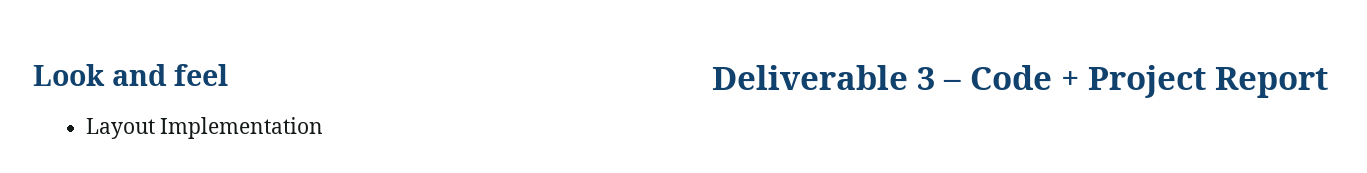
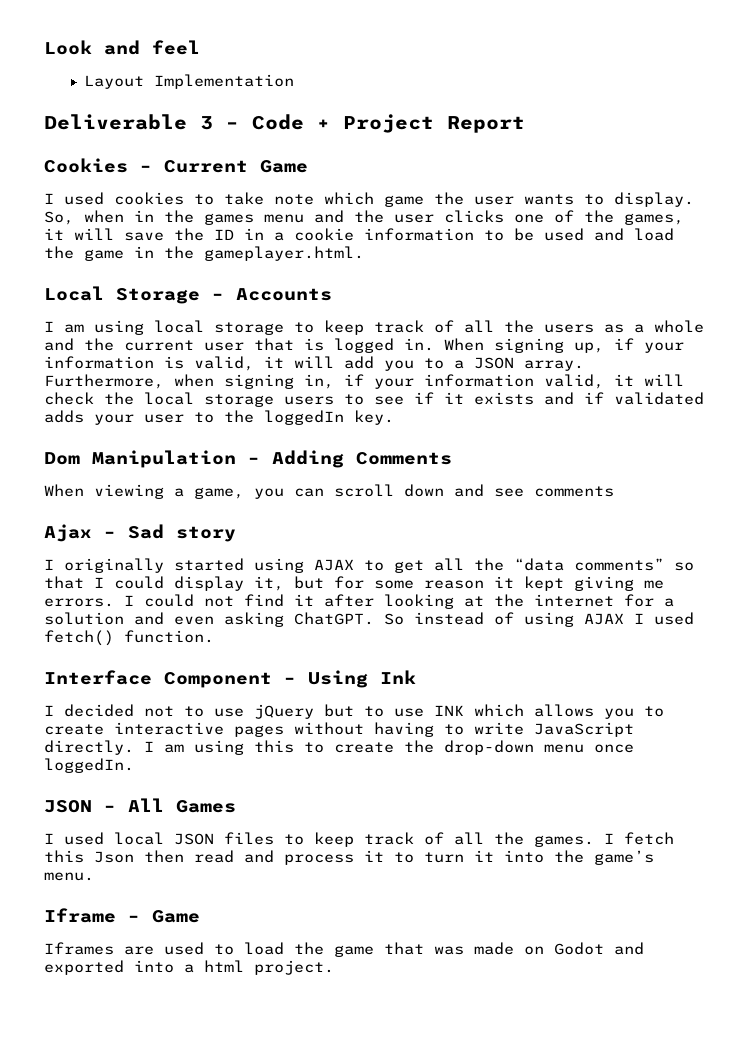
(1328, 82) none -> [44,158,308,173] [44,192,694,207] [44,210,684,225] [44,228,674,241] [44,246,364,261] [44,286,332,304] [44,320,704,335] [44,338,684,353] [44,356,584,371] [44,374,684,389] [44,392,704,407] [44,410,394,425] [44,450,452,468] [44,484,614,499] [44,524,236,542] [44,558,694,573] [44,576,664,591] [44,594,674,609] [44,612,694,627] [44,630,214,646] [44,670,416,688] [44,704,664,719] [44,722,634,737] [44,740,634,755] [44,758,134,773] [44,798,236,813] [44,832,674,847] [44,850,654,865] [44,872,94,881] [44,908,200,923] [44,942,644,957] [44,960,334,975] // Cookies – Current Game // I used cookies to take note which game the user wants to display. So, when in the games menu and the user clicks one of the games, it will save the ID in a cookie information to be used and load the game in the gameplayer.html. // Local Storage – Accounts // I am using local storage to keep track of all the users as a whole and the current user that is logged in. When signing up, if your information is valid, it will add you to a JSON array. Furthermore, when signing in, if your information valid, it will check the local storage users to see if it exists and if validated adds your user to the loggedIn key. // Dom Manipulation – Adding Comments // When viewing a game, you can scroll down and see comments // Ajax – Sad story // I originally started using AJAX to get all the “data comments” so that I could display it, but for some reason it kept giving me errors. I could not find it after looking at the internet for a solution and even asking ChatGPT. So instead of using AJAX I used fetch() function. // Interface Component – Using Ink // I decided not to use jQuery but to use INK which allows you to create interactive pages without having to write JavaScript directly. I am using this to create the drop-down menu once loggedIn. // JSON – All Games // I used local JSON files to keep track of all the games. I fetch this Json then read and process it to turn it into the game’s menu. // Iframe – Game // Iframes are used to load the game that was made on Godot and exported into a html project.

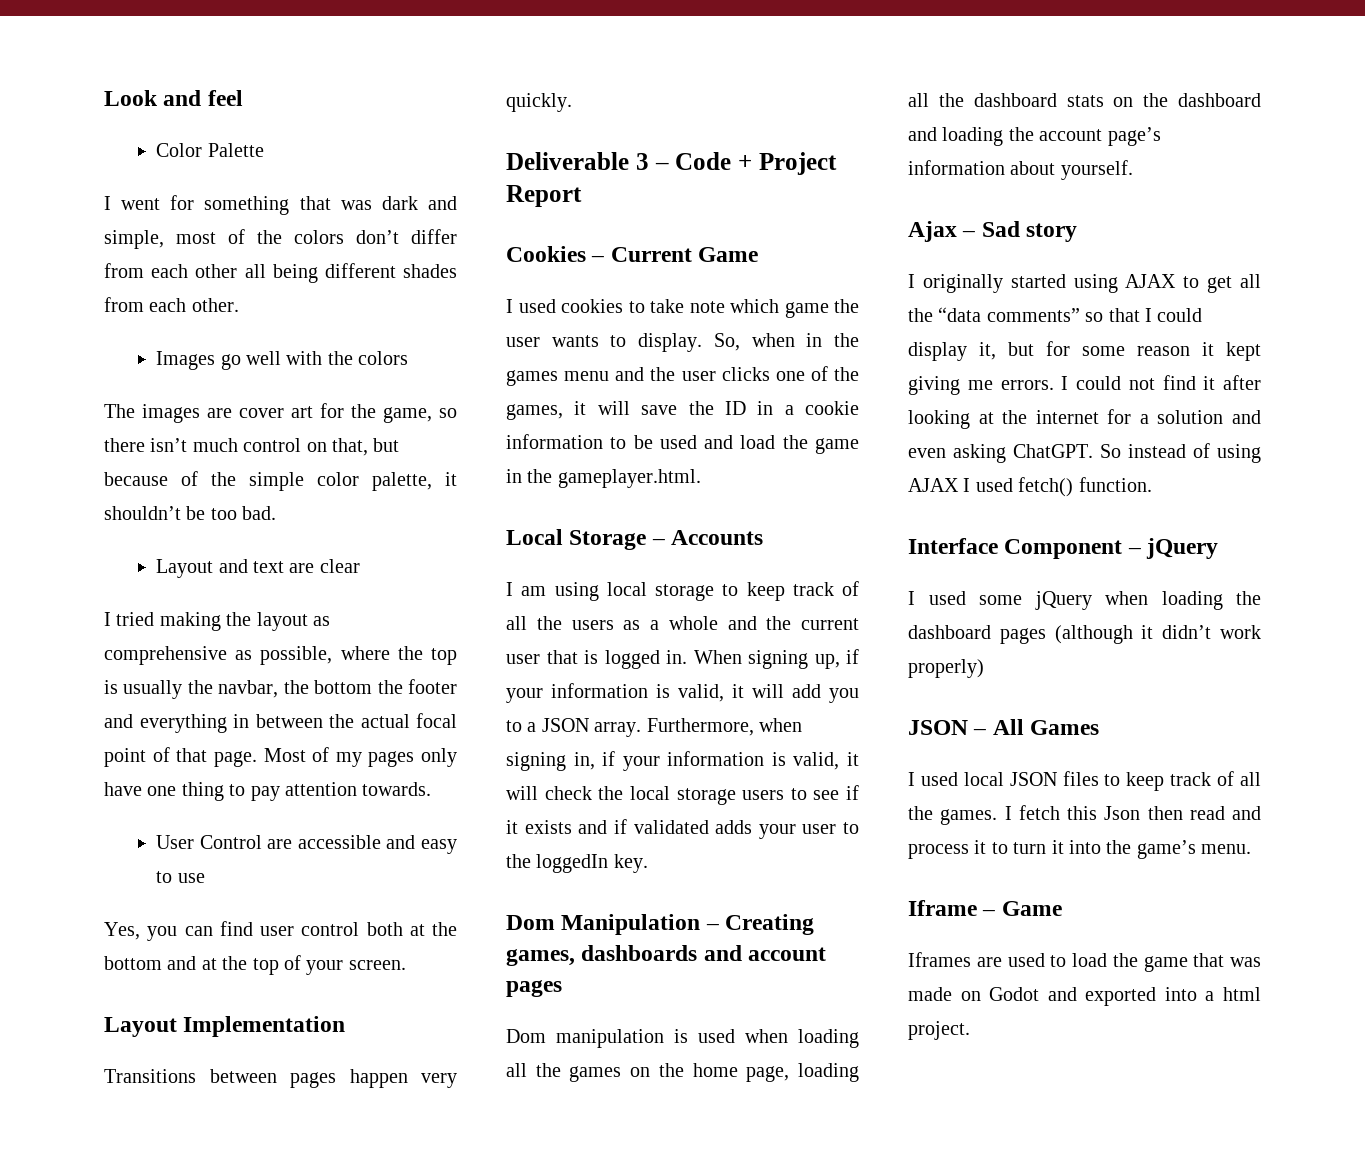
[84,74,295,89] Layout Implementation -> [156,143,264,157] [104,195,457,215] [104,229,457,249] [104,263,457,283] [104,297,239,312] [156,351,409,370] [104,403,457,423] [104,438,400,456] [104,471,457,491] [104,506,277,520] [156,559,360,578] [104,612,330,631] [104,646,457,665] [104,679,457,699] [104,713,457,733] [104,747,457,767] [104,782,432,801] [156,835,458,854] [156,871,205,883] [104,921,457,941] [104,955,406,975] [104,1016,346,1037] [104,1069,457,1088] [506,93,572,112] Color Palette // I went for something that was dark and simple, most of the colors don’t differ from each other all being different shades from each other. // Images go well with the colors // The images are cover art for the game, so there isn’t much control on that, but because of the simple color palette, it shouldn’t be too bad. // Layout and text are clear // I tried making the layout as comprehensive as possible, where the top is usually the navbar, the bottom the footer and everything in between the actual focal point of that page. Most of my pages only have one thing to pay attention towards. // User Control are accessible and easy to use // Yes, you can find user control both at the bottom and at the top of your screen. // Layout Implementation // Transitions between pages happen very quickly.
(534, 380) none -> [771,752,786,766] is
[272,450,452,468] [44,484,614,499] Adding Comments // When viewing a game, you can scroll down and see comments -> [725,914,815,935] [506,945,827,966] [506,980,562,997] [506,1029,859,1048] [506,1063,859,1082] [908,93,1261,107] [908,127,1161,146] [908,160,1133,180] Creating games, dashboards and account pages // Dom manipulation is used when loading all the games on the home page, loading all the dashboard stats on the dashboard and loading the account page’s information about yourself.
[308,670,416,688] [44,704,664,719] [44,722,634,737] [44,740,634,755] [44,758,134,773] Using Ink // I decided not to use jQuery but to use INK which allows you to create interactive pages without having to write JavaScript directly. I am using this to create the drop-down menu once loggedIn. -> [1146,538,1219,559] [908,591,1261,610] [908,625,1261,644] [908,659,984,678] jQuery // I used some jQuery when loading the dashboard pages (although it didn’t work properly)

